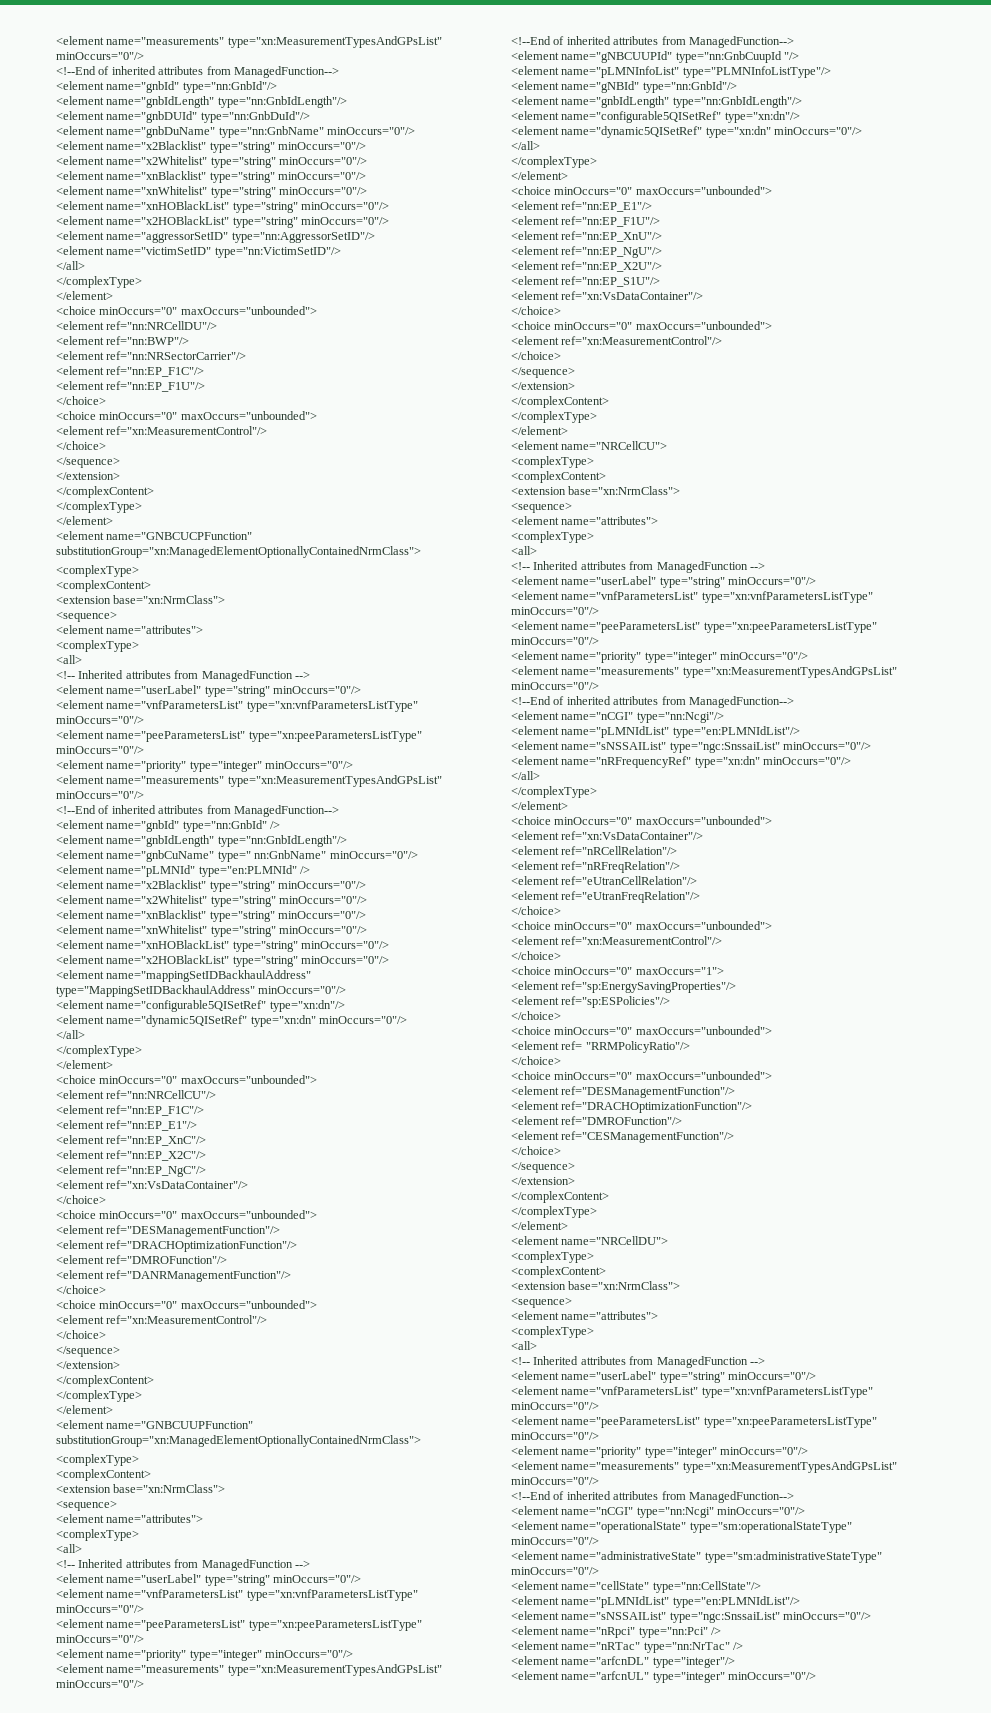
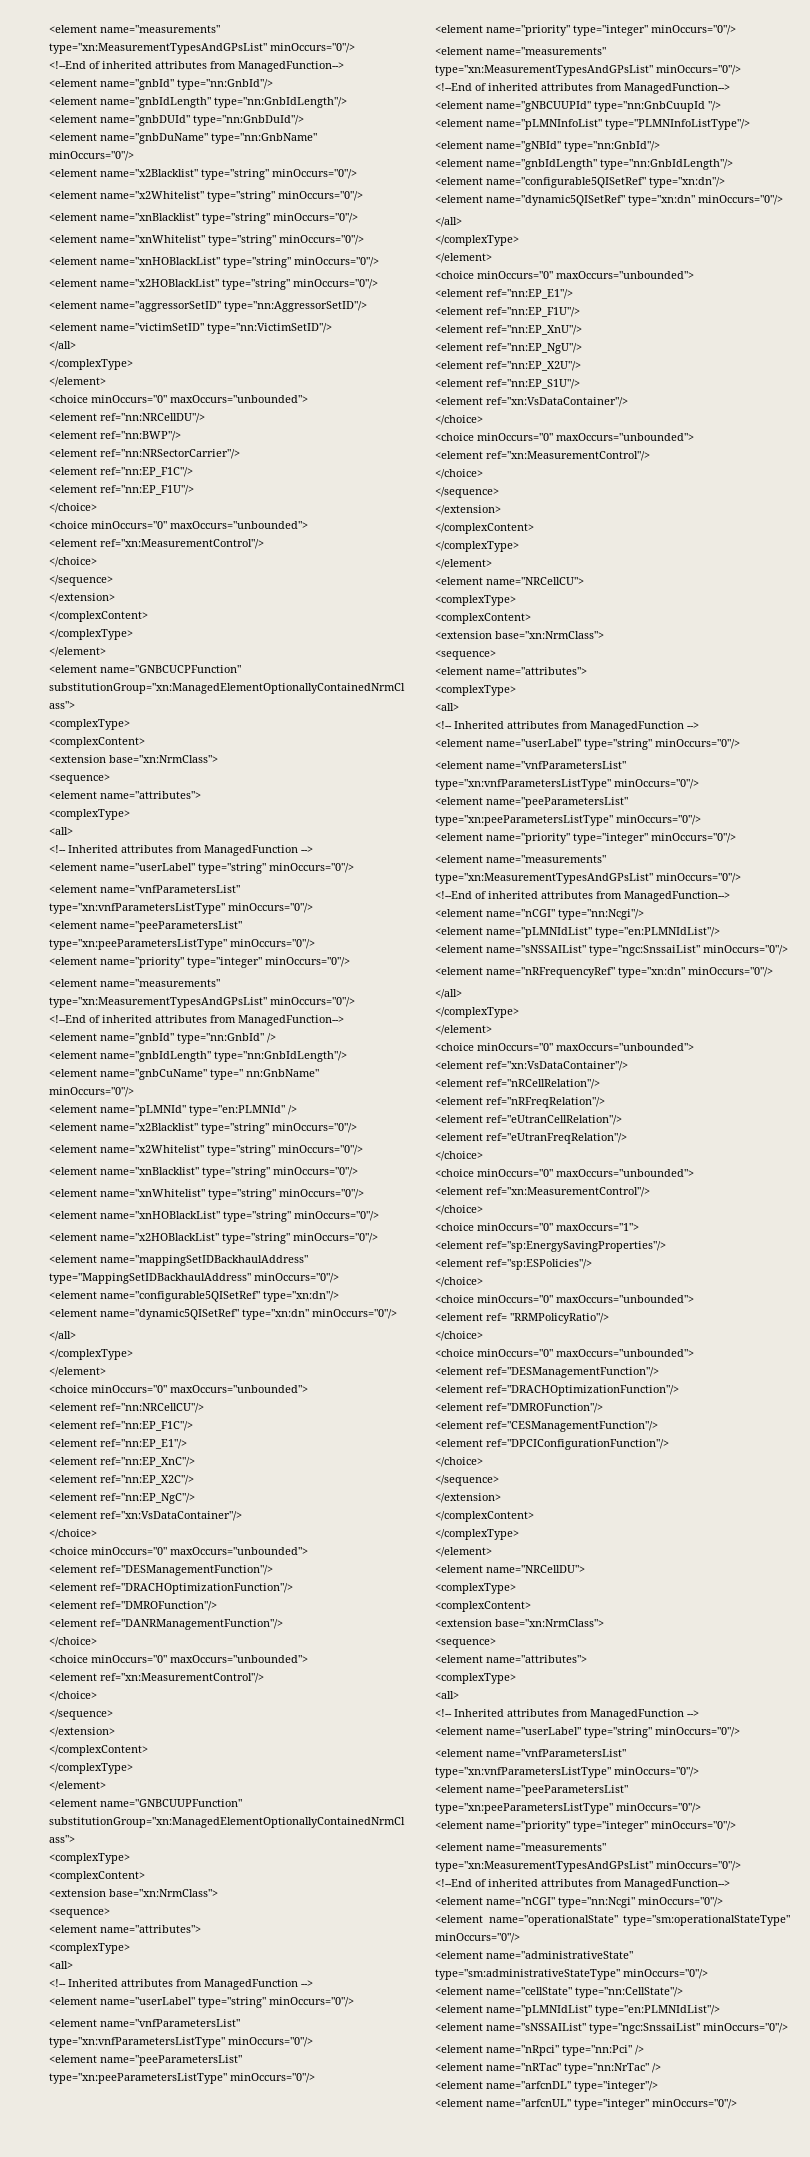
(735, 1137) none -> [435,1439,669,1450] // <element ref="DPCIConfigurationFunction"/>

